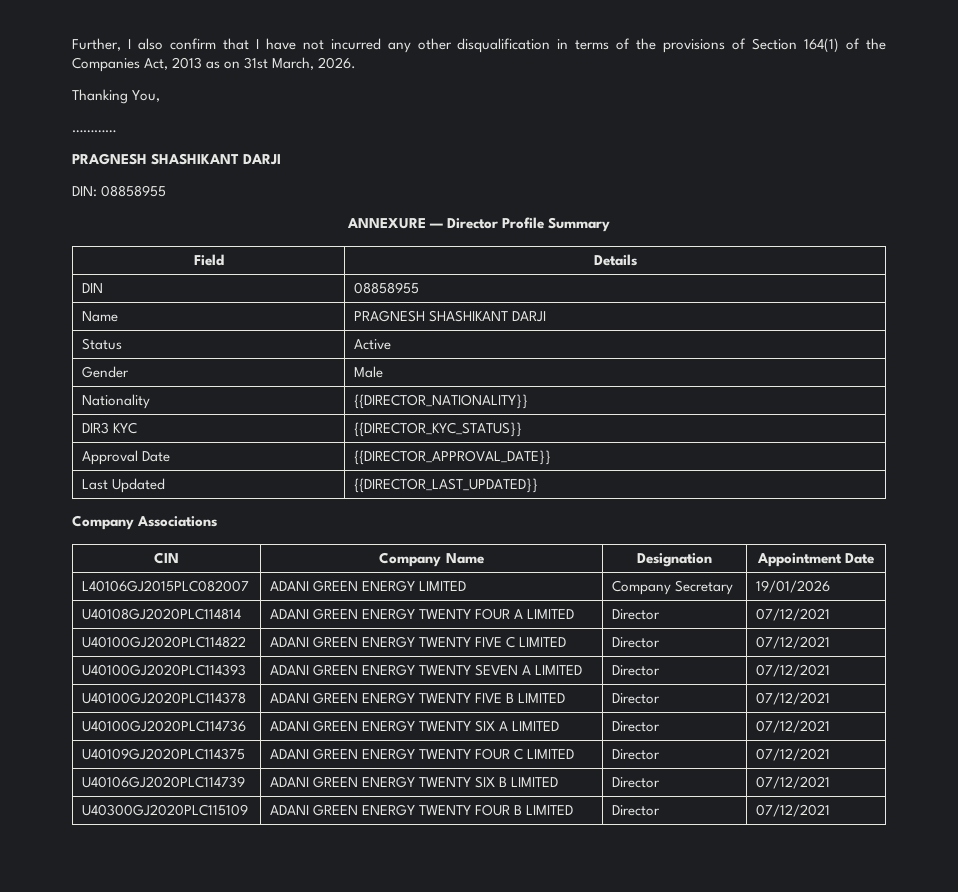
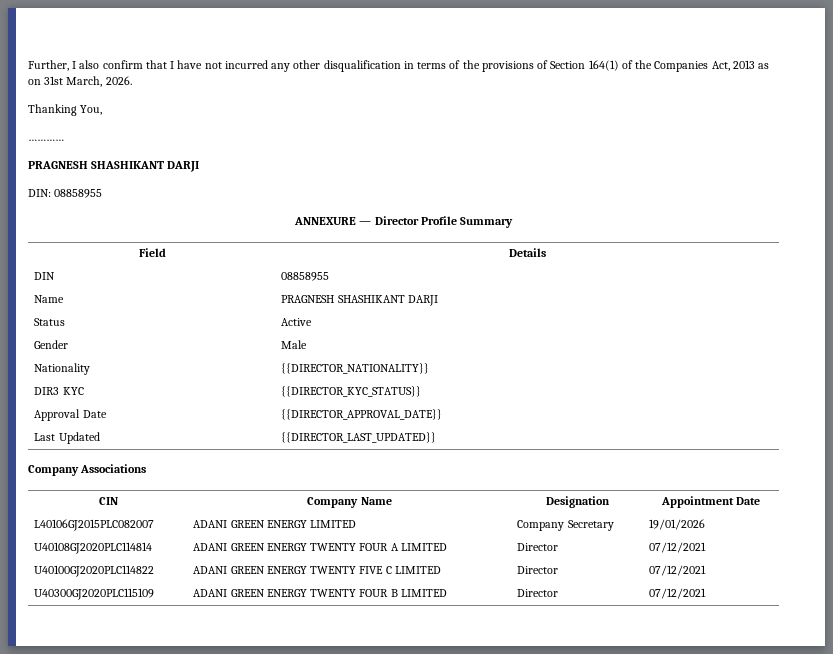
[81,664,246,676] [269,664,583,676] [611,665,660,676] [755,664,830,677] [81,692,246,704] [269,692,566,704] [611,693,660,704] [755,692,830,705] [81,720,246,732] [269,720,560,732] [611,721,660,732] [755,720,830,733] [81,748,245,760] [269,748,575,760] [611,749,660,760] [755,748,830,761] [81,776,245,788] [269,776,559,788] [611,777,660,788] [755,776,830,789] // U40100GJ2020PLC114393 | ADANI GREEN ENERGY TWENTY SEVEN A LIMITED | Director | 07/12/2021 // U40100GJ2020PLC114378 | ADANI GREEN ENERGY TWENTY FIVE B LIMITED | Director | 07/12/2021 // U40100GJ2020PLC114736 | ADANI GREEN ENERGY TWENTY SIX A LIMITED | Director | 07/12/2021 // U40109GJ2020PLC114375 | ADANI GREEN ENERGY TWENTY FOUR C LIMITED | Director | 07/12/2021 // U40106GJ2020PLC114739 | ADANI GREEN ENERGY TWENTY SIX B LIMITED | Director | 07/12/2021 -> (707, 570) none

